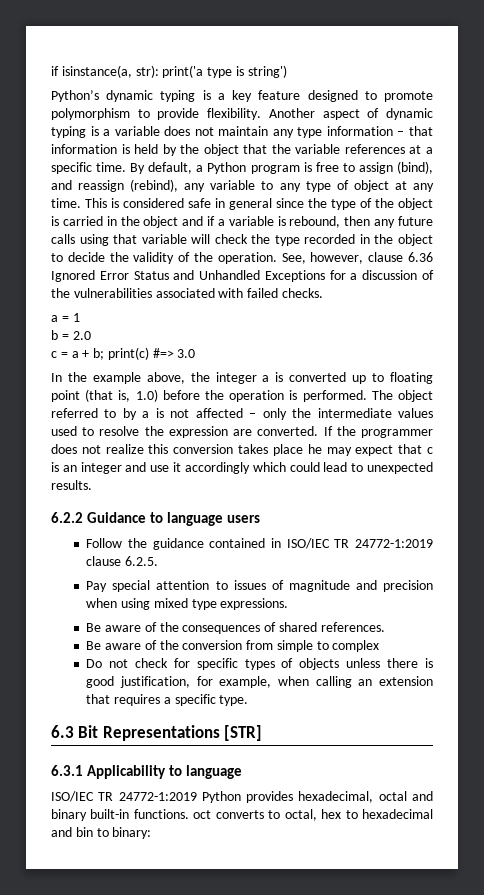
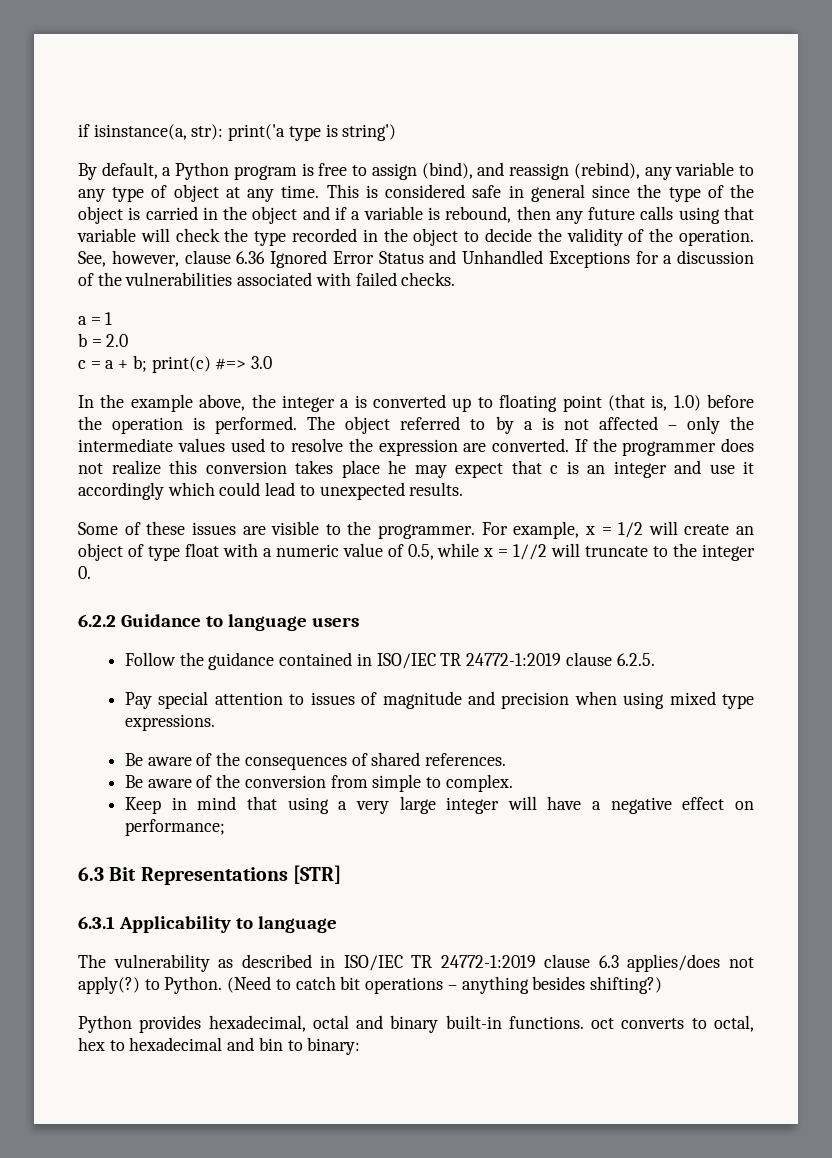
[51,90,434,102] [51,108,434,120] [51,126,433,138] [51,144,433,156] [51,162,127,174] Python’s dynamic typing is a key feature designed to promote polymorphism to provide flexibility. Another aspect of dynamic typing is a variable does not maintain any type information – that information is held by the object that the variable references at a specific time. -> (397, 132) none
(92, 485) none -> [78,521,754,539] [78,543,756,561] [78,566,91,579] // Some of these issues are visible to the programmer. For example, x = 1/2 will create an object of type float with a numeric value of 0.5, while x = 1//2 will truncate to the integer 0.
[332,640,380,652] [86,658,434,670] [86,676,433,688] [86,694,249,706] complex // Do not check for specific types of objects unless there is good justification, for example, when calling an extension that requires a specific type. -> [445,774,513,792] [124,796,755,814] [124,819,225,836] complex. // Keep in mind that using a very large integer will have a negative effect on performance;
[51,791,197,802] ISO/IEC TR 24772-1:2019 -> [78,954,754,972] [78,976,662,994] The vulnerability as described in ISO/IEC TR 24772-1:2019 clause 6.3 applies/does not apply(?) to Python. (Need to catch bit operations – anything besides shifting?) //

